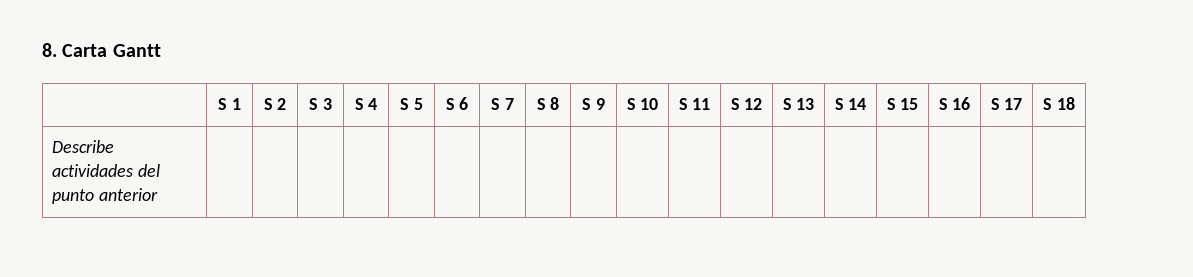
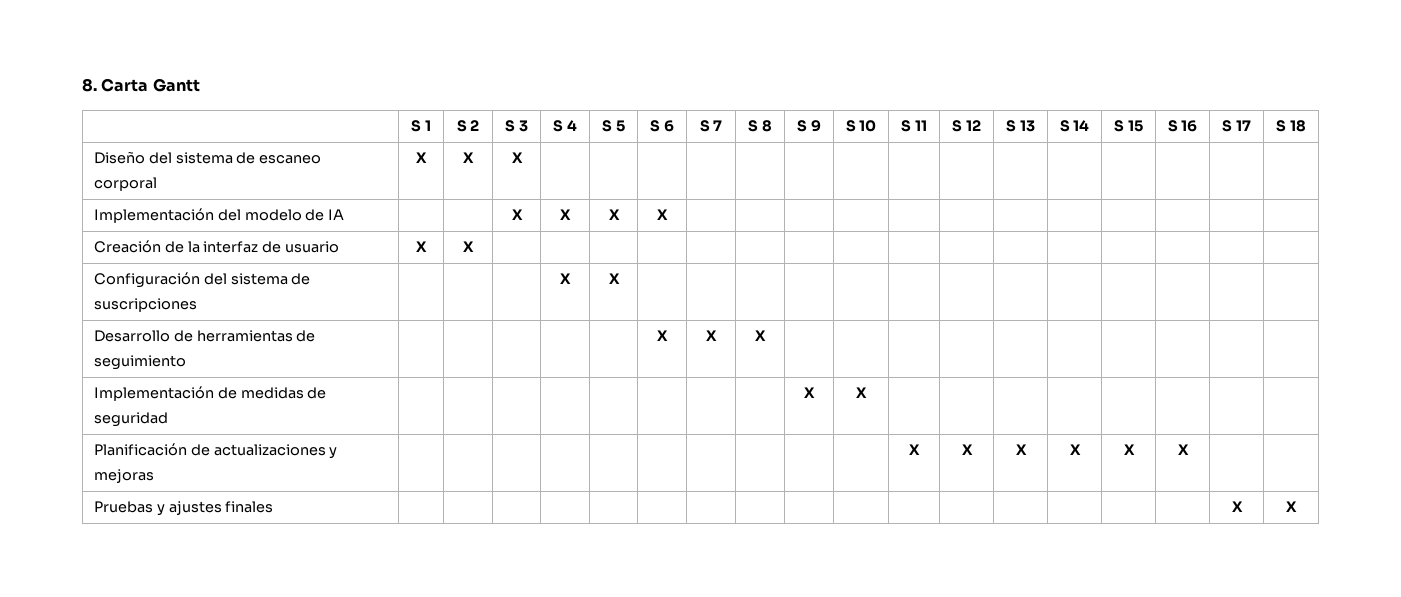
[52,140,115,153] [52,164,160,177] [52,188,158,204] Describe actividades del punto anterior | | | | | | | | | | | | | | | | | | -> [93,151,322,164] [93,177,157,191] [416,152,427,163] [463,152,474,163] [511,152,523,163] [93,208,345,223] [511,209,523,220] [560,209,571,220] [608,209,620,220] [657,209,668,220] [93,240,340,253] [416,241,427,252] [463,241,474,252] [93,272,311,288] [93,298,197,312] [560,273,571,284] [608,273,620,284] [93,330,316,342] [93,355,186,370] [657,330,668,341] [706,330,717,341] [755,330,766,341] [93,386,327,401] [93,412,168,427] [804,387,815,398] [856,387,867,398] [93,443,338,459] [93,469,154,483] [909,444,920,455] [961,444,973,455] [1015,444,1027,455] [1069,444,1081,455] [1123,444,1135,455] [1177,444,1189,455] [93,501,274,516] [1231,501,1243,512] [1286,501,1297,512] Diseño del sistema de escaneo corporal | X | X | X | | | | | | | | | | | | | | | // Implementación del modelo de IA | | | X | X | X | X | | | | | | | | | | | | // Creación de la interfaz de usuario | X | X | | | | | | | | | | | | | | | | // Configuración del sistema de suscripciones | | | | X | X | | | | | | | | | | | | | // Desarrollo de herramientas de seguimiento | | | | | | X | X | X | | | | | | | | | | // Implementación de medidas de seguridad | | | | | | | | | X | X | | | | | | | | // Planificación de actualizaciones y mejoras | | | | | | | | | | | X | X | X | X | X | X | | // Pruebas y ajustes finales | | | | | | | | | | | | | | | | | X | X

